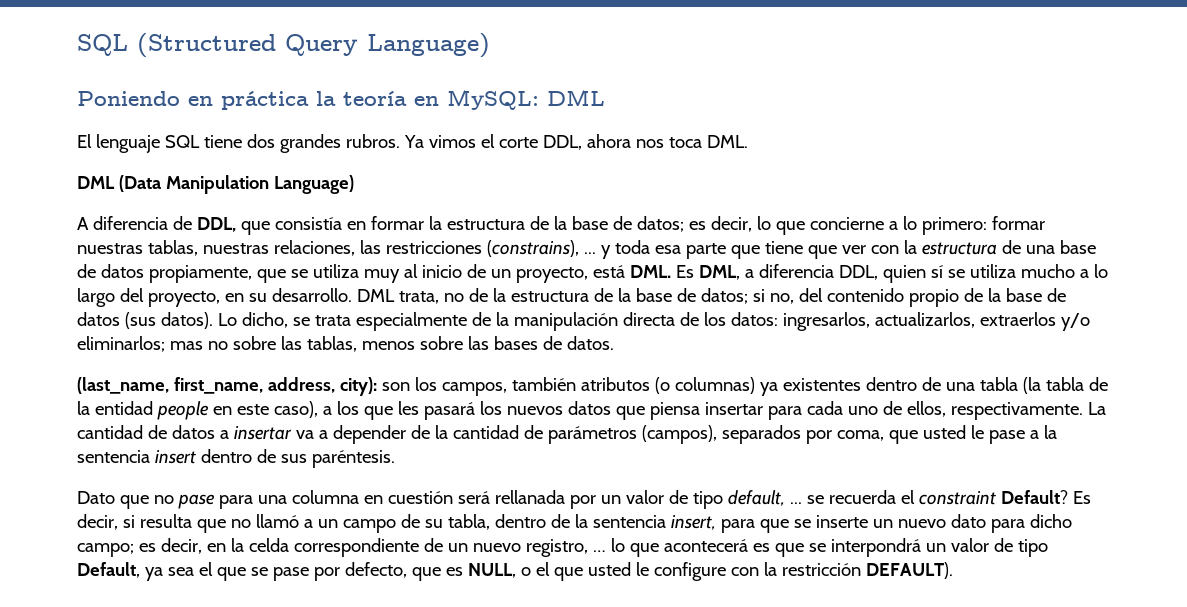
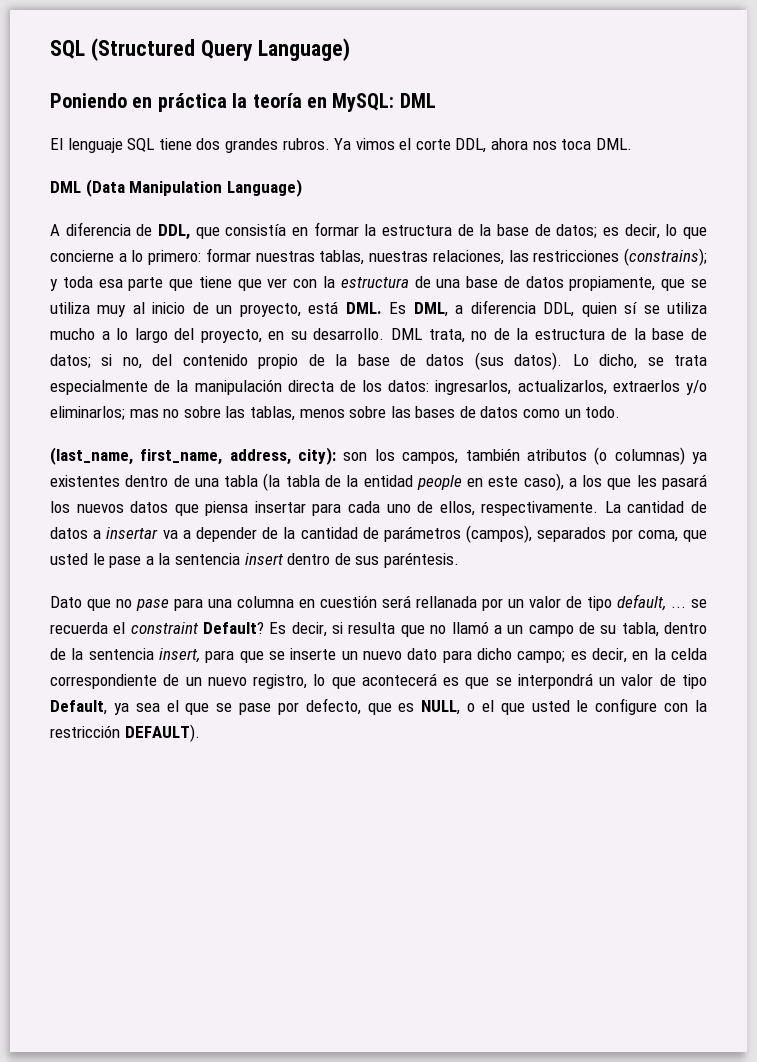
[486,240,596,257] (constrains), ... -> [624,248,708,266] (constrains);
[566,336,614,350] datos. -> [480,406,621,418] datos como un todo.
[592,550,606,552] … -> (308, 681) none

